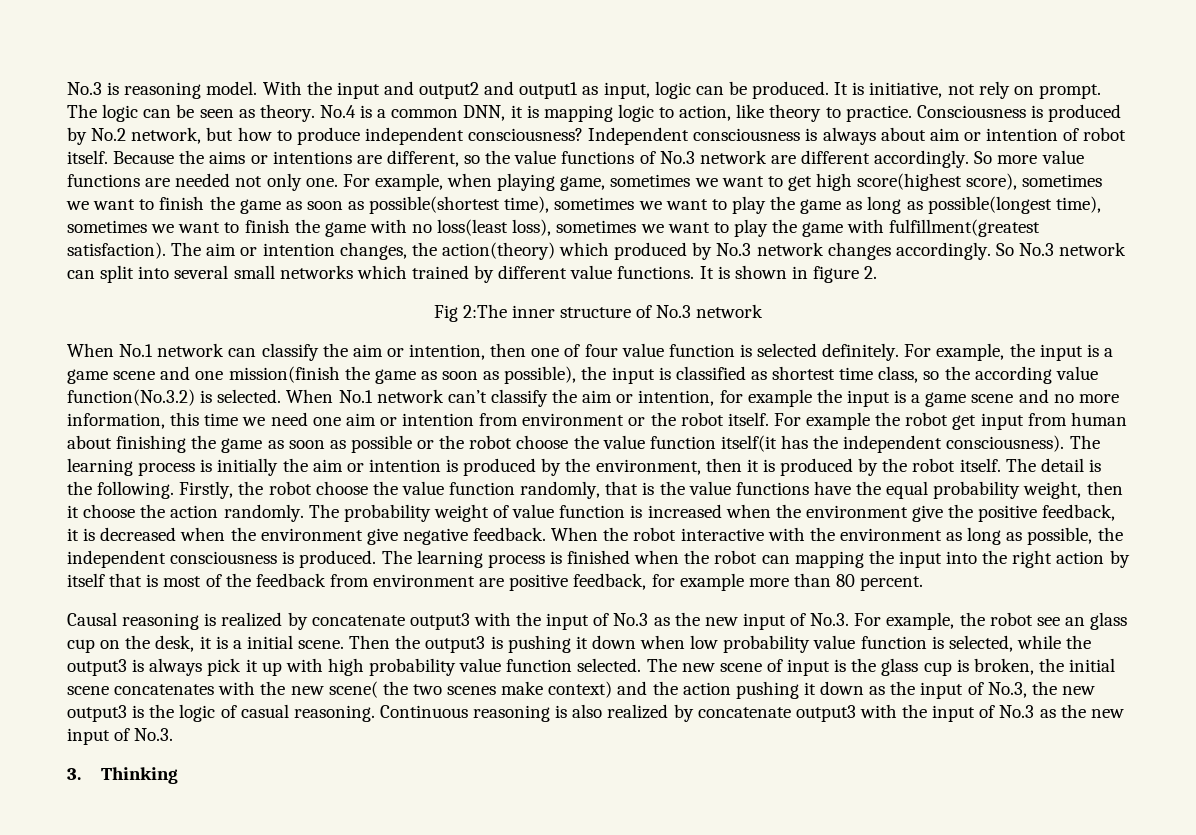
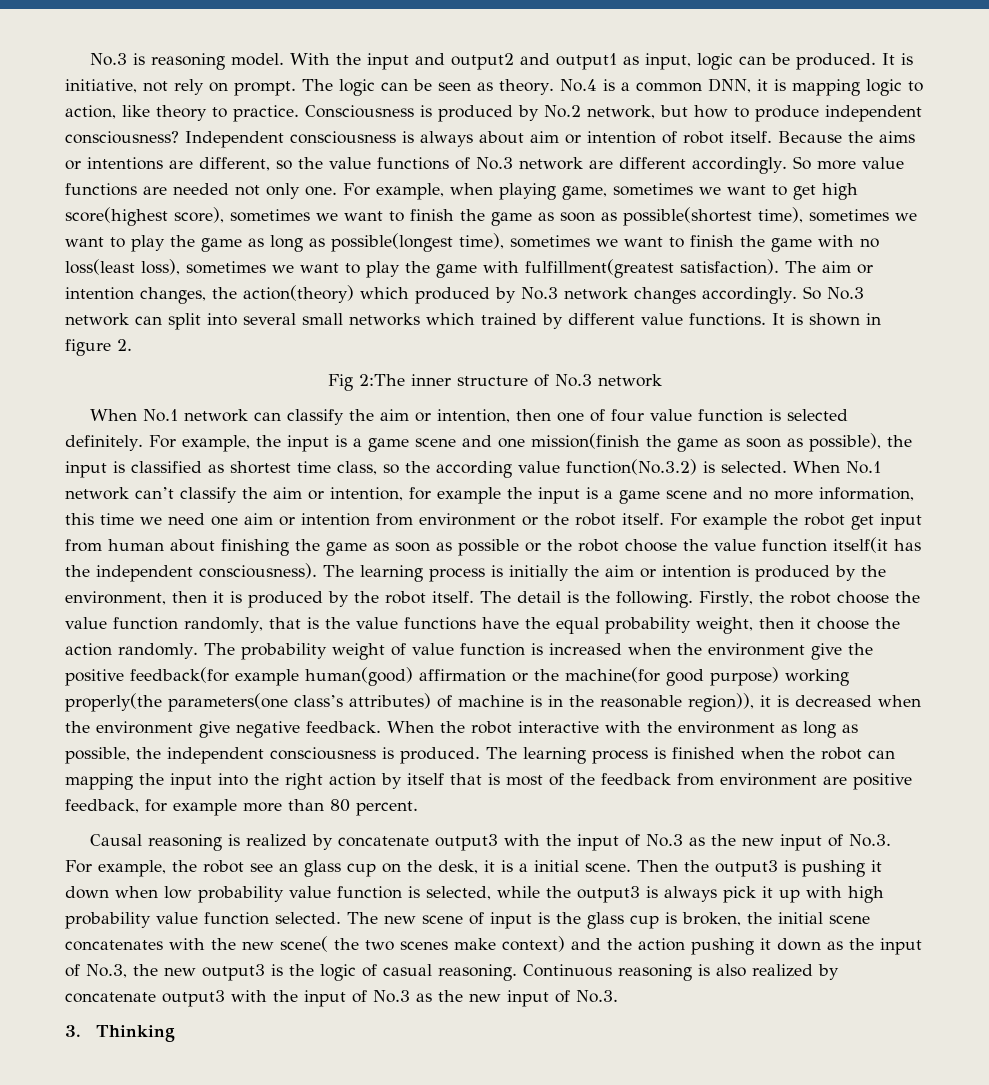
[1042,504,1116,521] feedback, -> [130,667,849,686] [65,693,754,712] feedback(for example human(good) affirmation or the machine(for good purpose) working properly(the parameters(one class’s attributes) of machine is in the reasonable region)),

